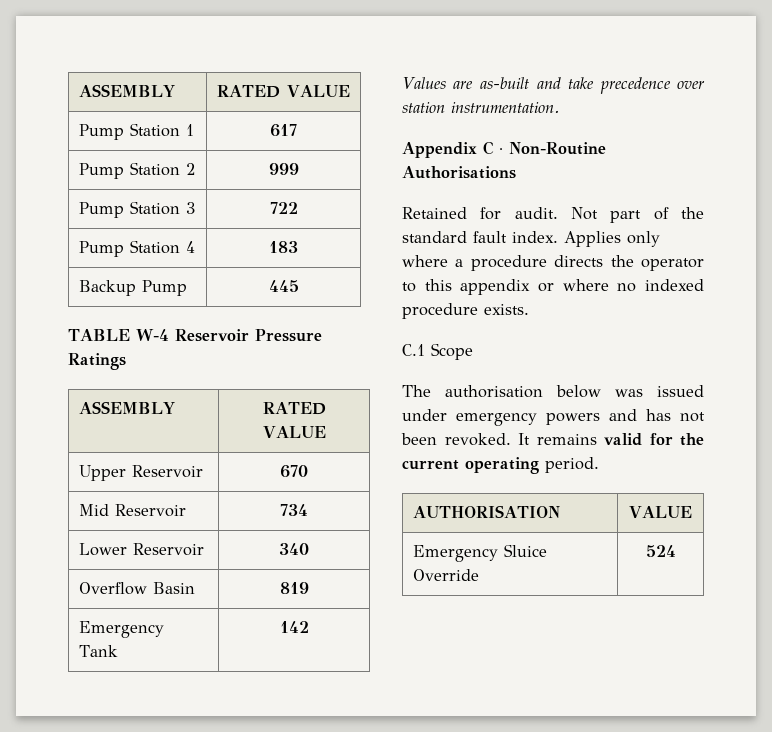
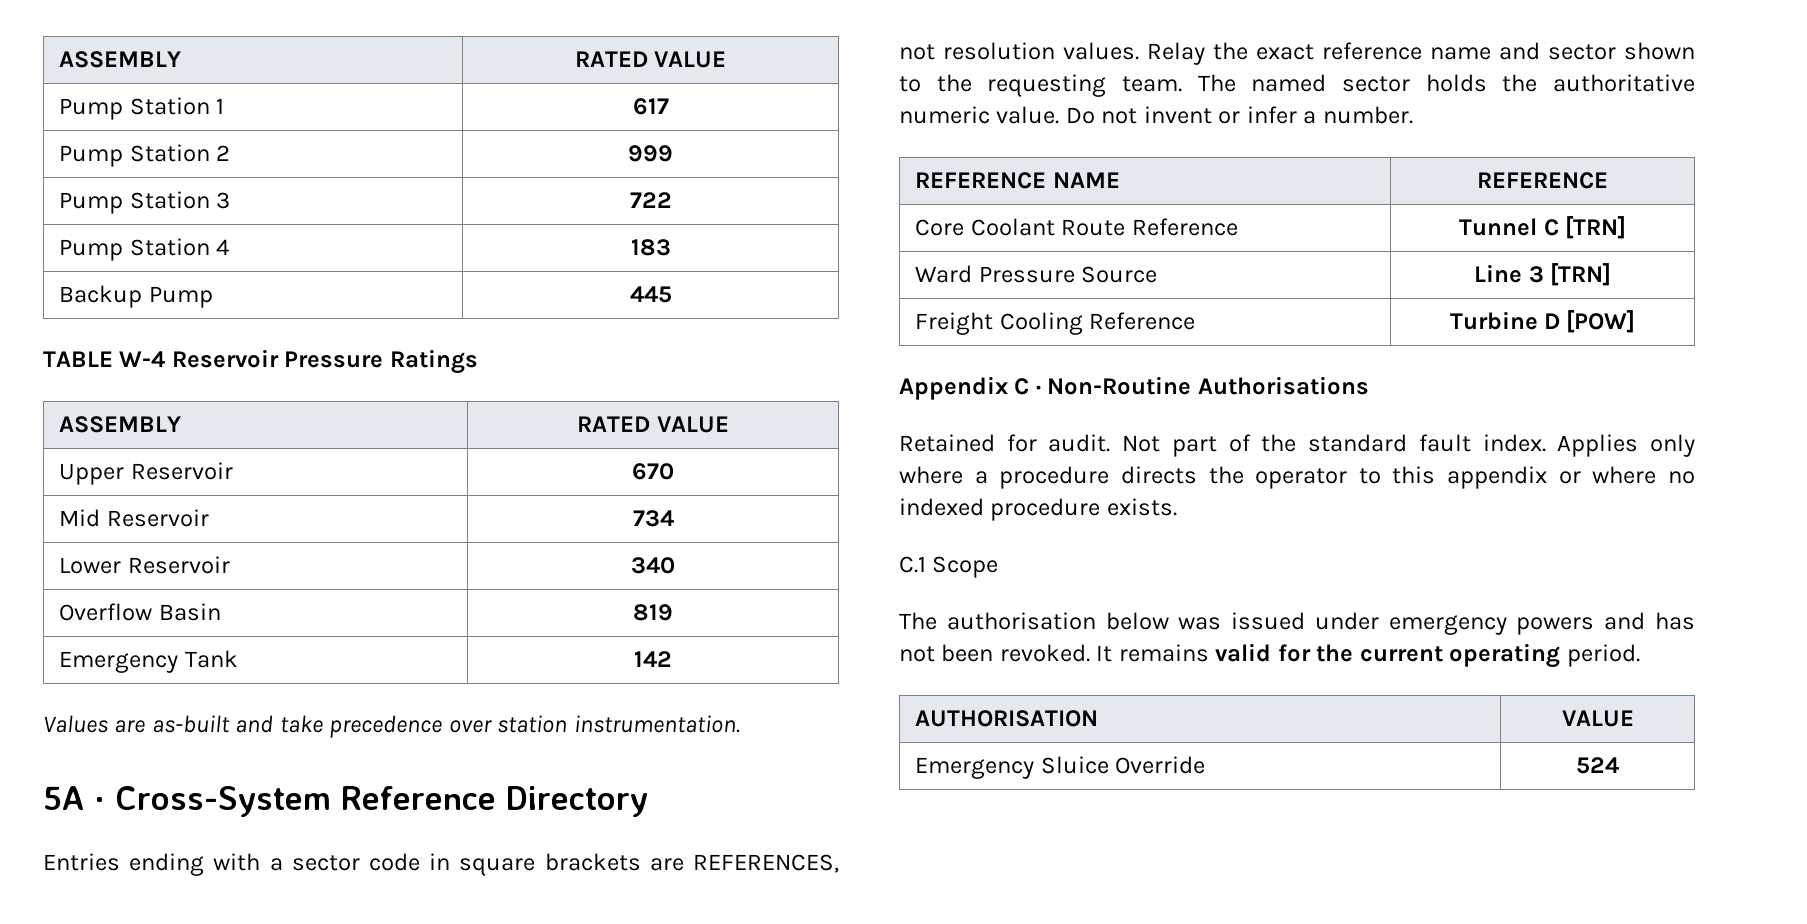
(560, 107) none -> [43,786,648,817] [43,853,839,876] [899,42,1695,65] [899,74,1695,97] [899,106,1413,124] [915,172,1120,189] [1477,172,1608,189] [915,218,1238,236] [1459,216,1626,239] [915,265,1158,283] [1474,263,1611,286] [915,312,1196,335] [1449,310,1636,333] // 5A · Cross-System Reference Directory // Entries ending with a sector code in square brackets are REFERENCES, not resolution values. Relay the exact reference name and sector shown to the requesting team. The named sector holds the authoritative numeric value. Do not invent or infer a number. // REFERENCE NAME | REFERENCE // Core Coolant Route Reference | Tunnel C [TRN] // Ward Pressure Source | Line 3 [TRN] // Freight Cooling Reference | Turbine D [POW]

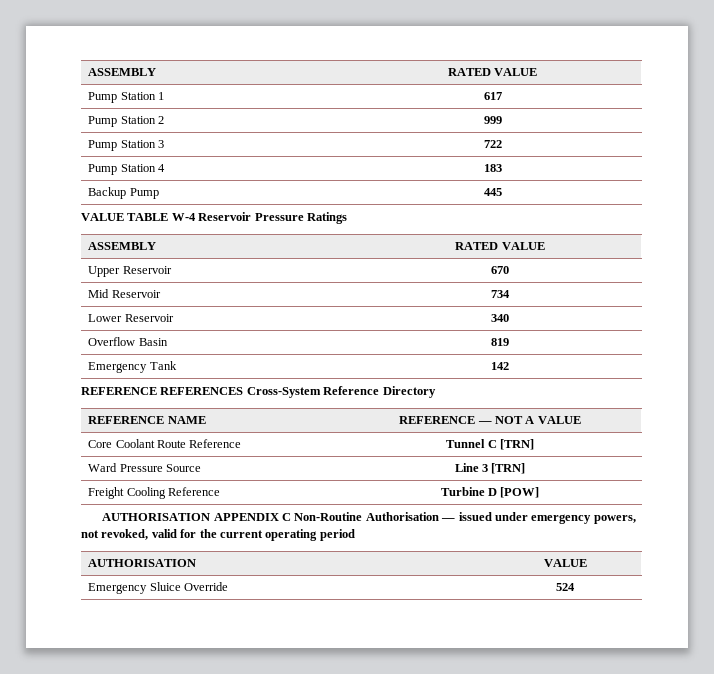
(672, 294) none -> [81,213,124,221] VALUE
[43,715,740,738] [43,786,648,817] [43,853,839,876] [899,42,1695,65] [899,74,1695,97] [899,106,1413,124] Values are as-built and take precedence over station instrumentation. // 5A · Cross-System Reference Directory // Entries ending with a sector code in square brackets are REFERENCES, not resolution values. Relay the exact reference name and sector shown to the requesting team. The named sector holds the authoritative numeric value. Do not invent or infer a number. -> [81,386,436,398] REFERENCE REFERENCES Cross-System Reference Directory
(1608, 180) none -> [477,416,581,424] — NOT A VALUE
[899,376,1369,400] [899,434,1695,457] [899,466,1695,489] [899,498,1177,521] [899,556,999,578] [899,612,1695,635] [899,644,1209,662] Appendix C · Non-Routine Authorisations // Retained for audit. Not part of the standard fault index. Applies only where a procedure directs the operator to this appendix or where no indexed procedure exists. // C.1 Scope // The authorisation below was issued under emergency powers and has not been revoked. It remains -> [102,512,636,524] [81,529,149,540] AUTHORISATION APPENDIX C Non-Routine Authorisation — issued under emergency powers, not revoked,
[1566,644,1640,667] period. -> [319,529,355,541] period

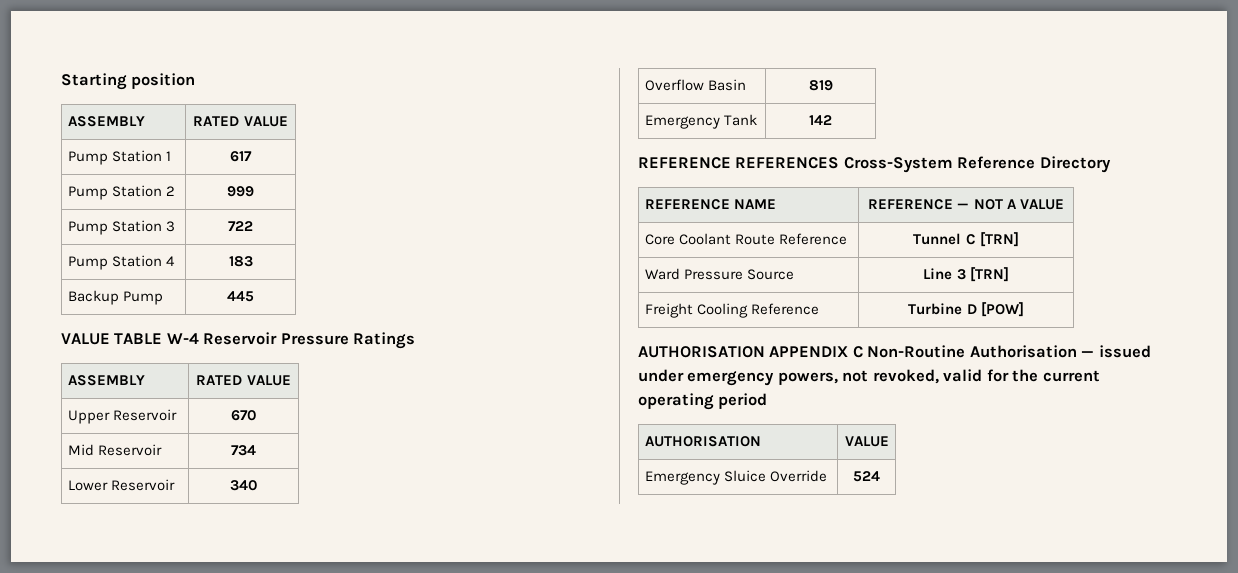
(88, 72) none -> [61,73,196,90] Starting position //

